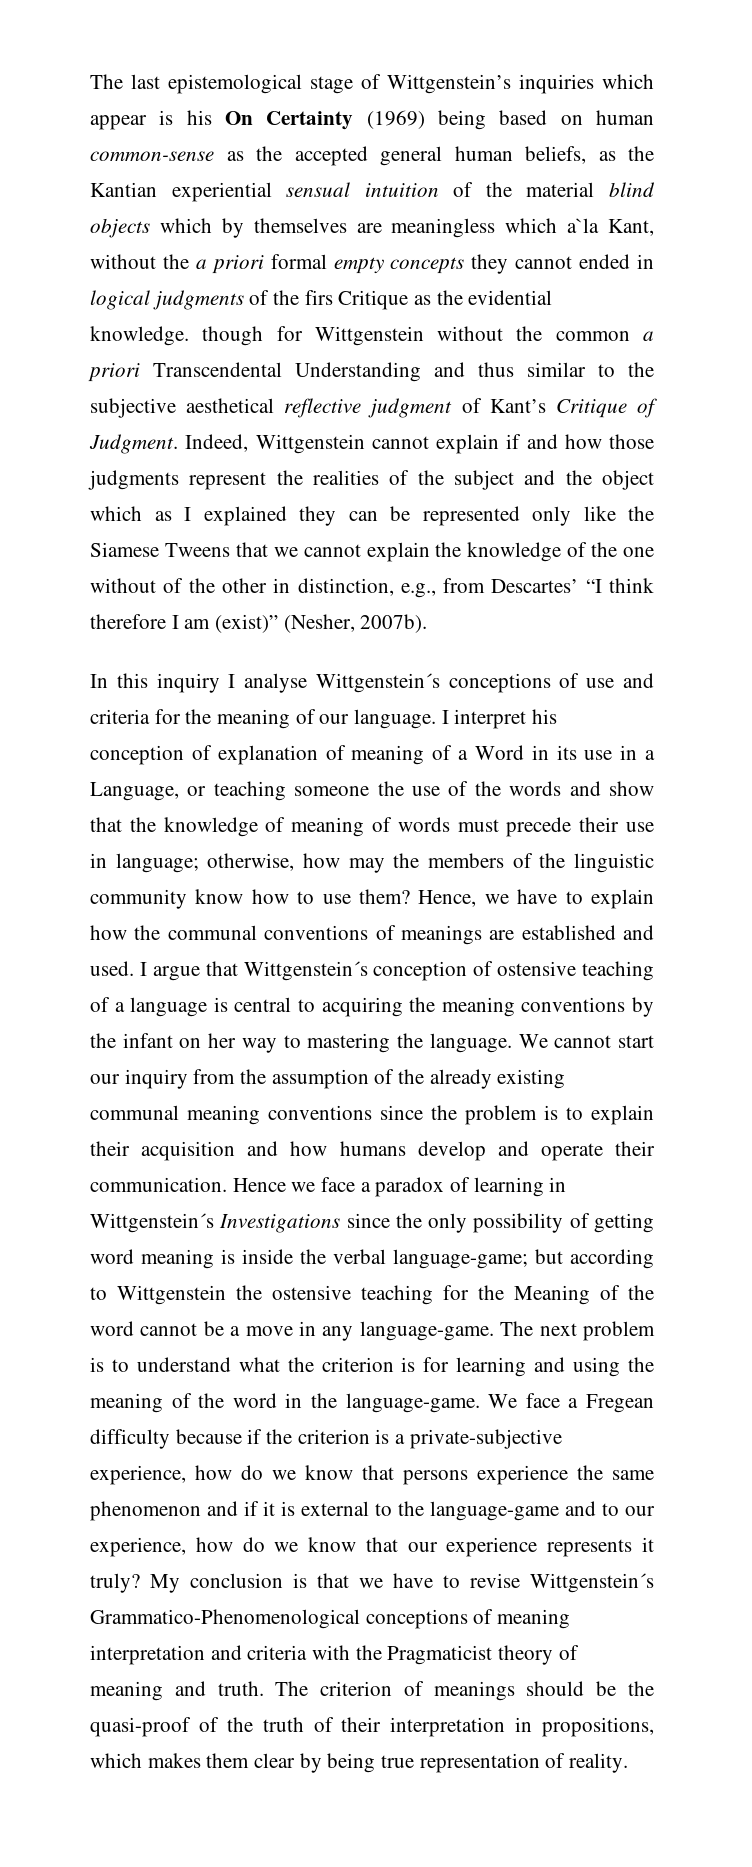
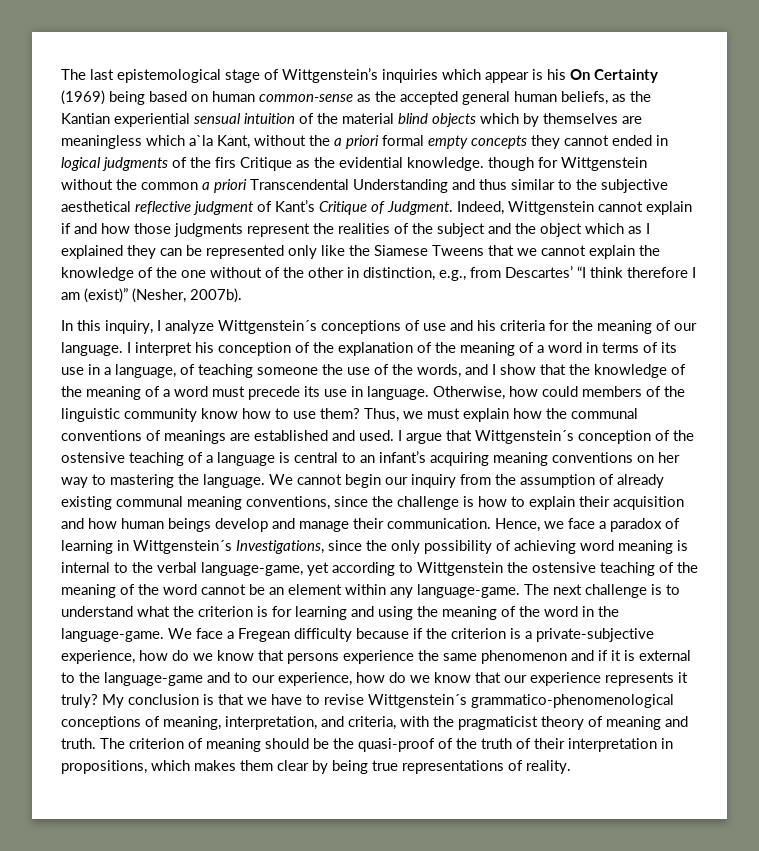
[156,673,308,693] inquiry I analyse -> [105,320,214,334] inquiry, I analyze
(654, 680) none -> [477,320,496,331] his
(212, 752) none -> [313,342,334,353] the
[351,745,549,765] meaning of a Word in -> [435,342,658,356] the meaning of a word in terms of
[90,782,207,801] Language, or -> [115,364,195,378] language, of
[509,781,601,796] words and -> [417,364,496,378] words, and I
[291,817,450,837] meaning of words -> [61,386,208,400] the meaning of a word
[579,817,654,832] [90,853,420,873] their use in language; otherwise, how may the -> [304,386,578,400] its use in language. Otherwise, how could
[418,889,583,907] Hence, we have to -> [364,408,460,422] Thus, we must
(494, 968) none -> [673,430,694,441] the
[321,997,655,1017] [90,1033,173,1048] acquiring the meaning conventions by the infant -> [360,451,633,466] an infant’s acquiring meaning conventions
[618,1035,654,1048] start -> [345,474,381,488] begin
[398,1069,425,1084] the -> (614, 479) none
[268,1105,558,1125] conventions since the problem is -> [246,496,507,510] conventions, since the challenge is how
[339,1141,406,1156] humans -> [121,518,211,532] human beings
[540,1143,603,1161] operate -> [299,521,349,532] manage
[232,1178,286,1192] Hence -> [495,518,540,532] Hence,
[219,1214,341,1233] Investigations -> [236,540,324,554] Investigations,
[594,1213,654,1233] getting -> [514,540,576,554] achieving
[242,1249,563,1269] inside the verbal language-game; but -> [61,562,329,576] internal to the verbal language-game, yet
[443,1285,590,1305] for the Meaning -> [659,562,698,573] [61,584,116,598] of the meaning
[230,1321,316,1336] a move in -> [269,584,386,595] an element within
[582,1321,655,1341] problem -> [585,584,647,598] challenge
[90,1609,571,1629] [90,1645,308,1665] Grammatico-Phenomenological conceptions of meaning interpretation and criteria -> [471,694,674,708] [61,716,396,730] grammatico-phenomenological conceptions of meaning, interpretation, and criteria,
[387,1645,493,1665] Pragmaticist -> [458,716,538,730] pragmaticist
[433,1681,515,1701] meanings -> [206,738,261,752] meaning
[419,1753,540,1773] representation -> [402,760,504,774] representations

